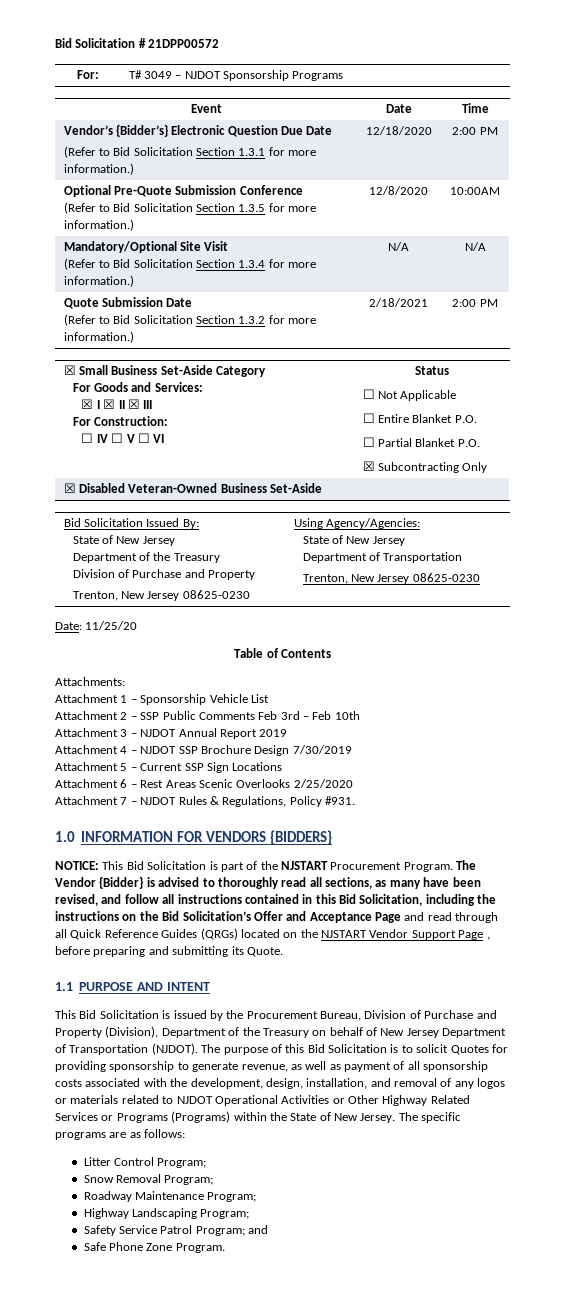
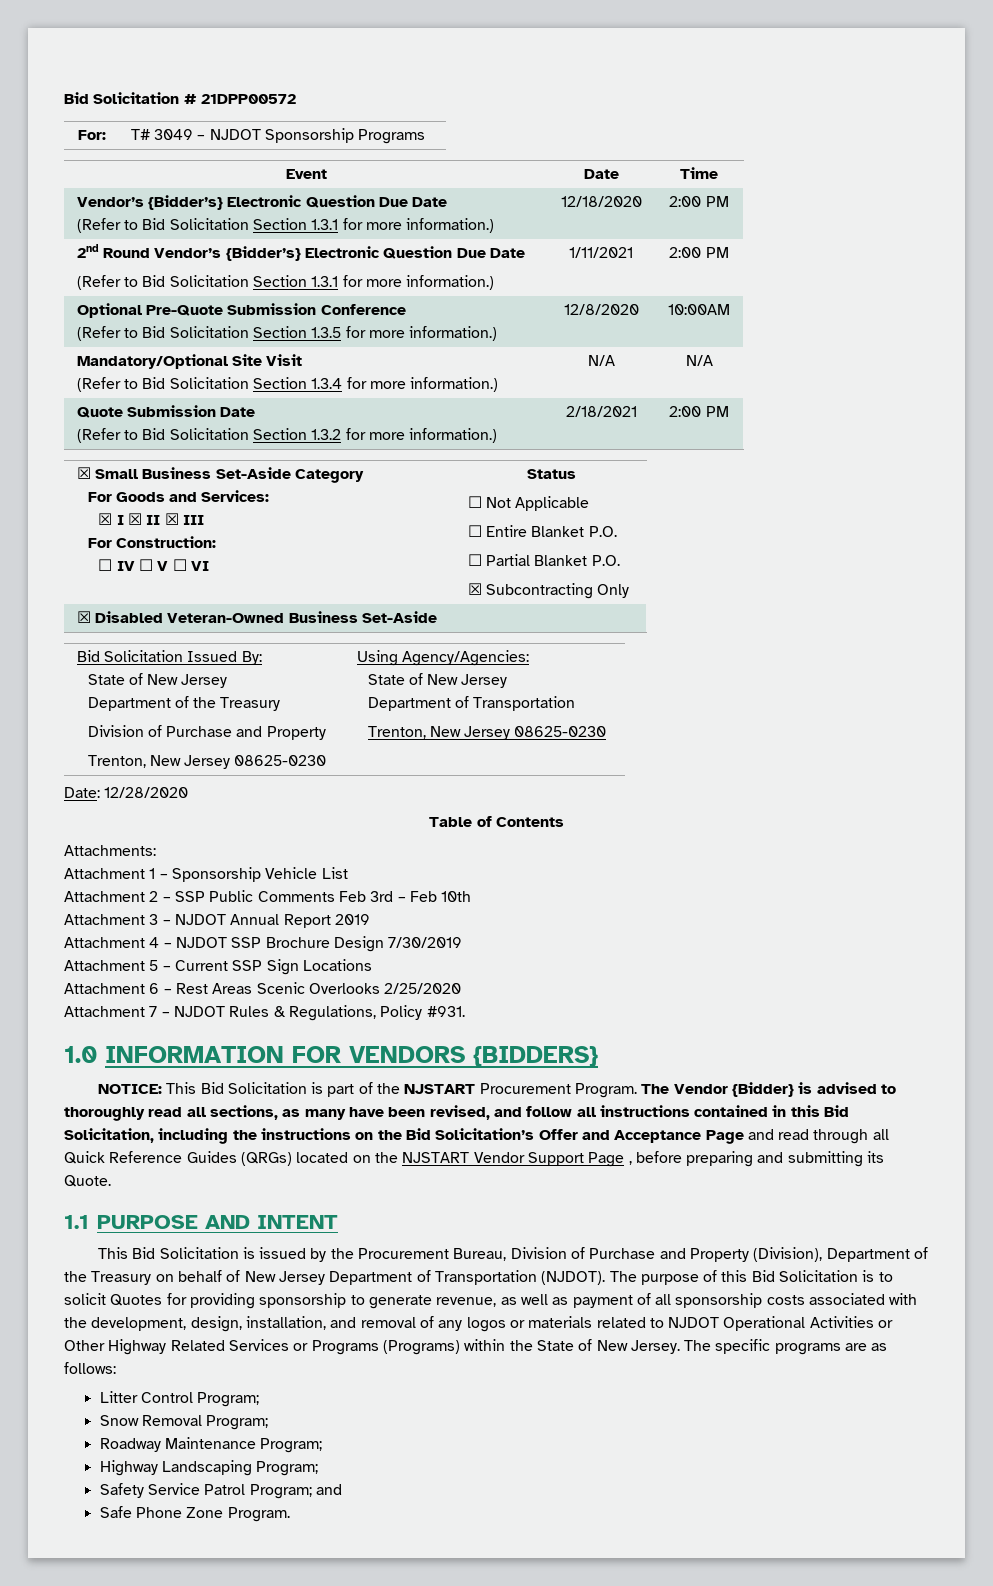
(498, 131) none -> [76,244,525,261] [76,275,495,290] [569,247,633,258] [669,247,729,258] // 2nd Round Vendor’s {Bidder’s} Electronic Question Due Date // (Refer to Bid Solicitation Section 1.3.1 for more information.) | 1/11/2021 | 2:00 PM
[85,621,138,630] 11/25/20 -> [104,787,189,798] 12/28/2020

